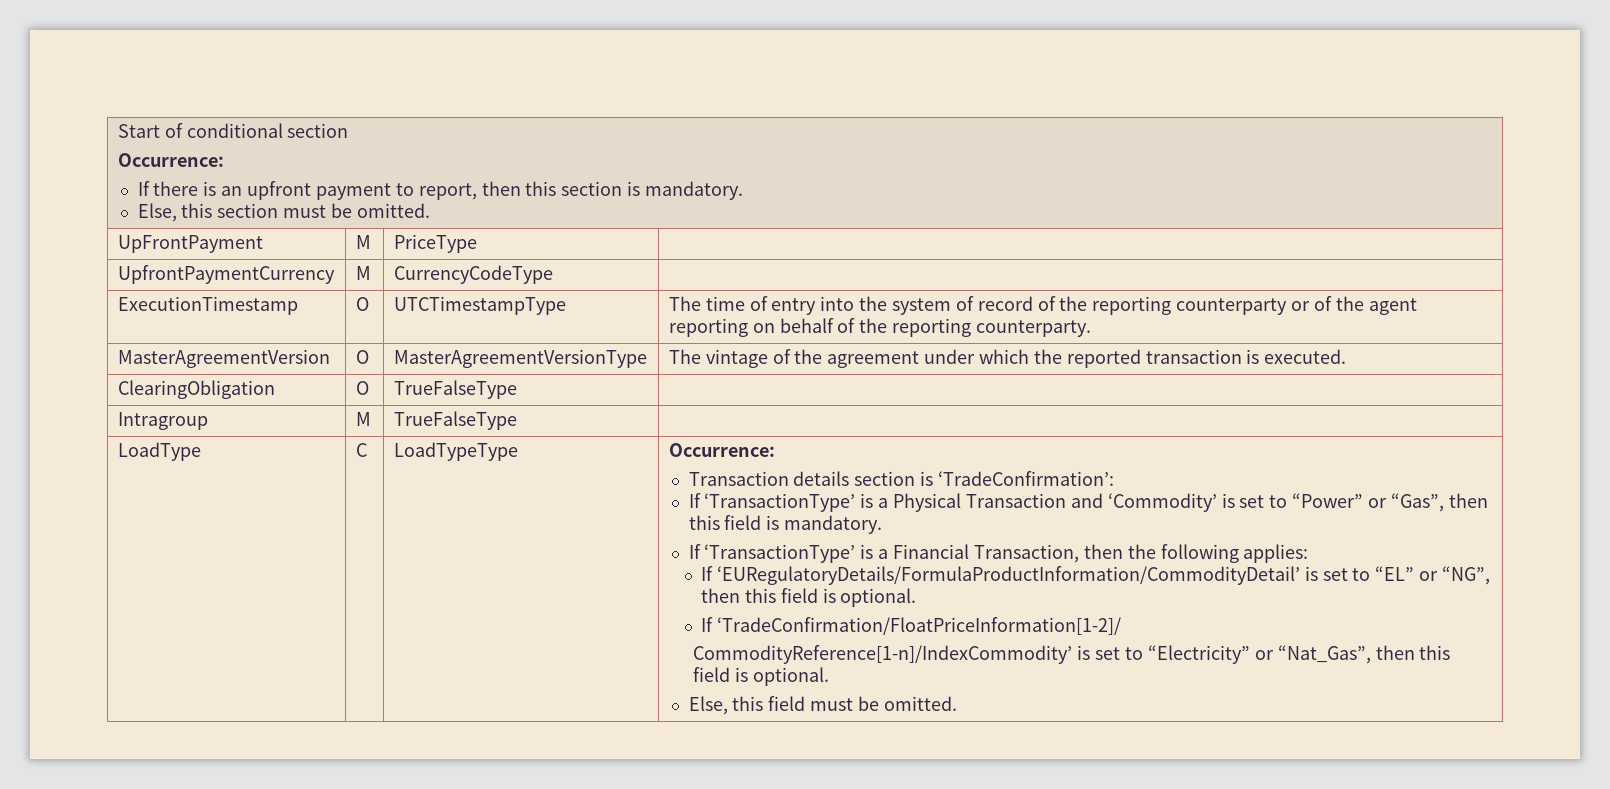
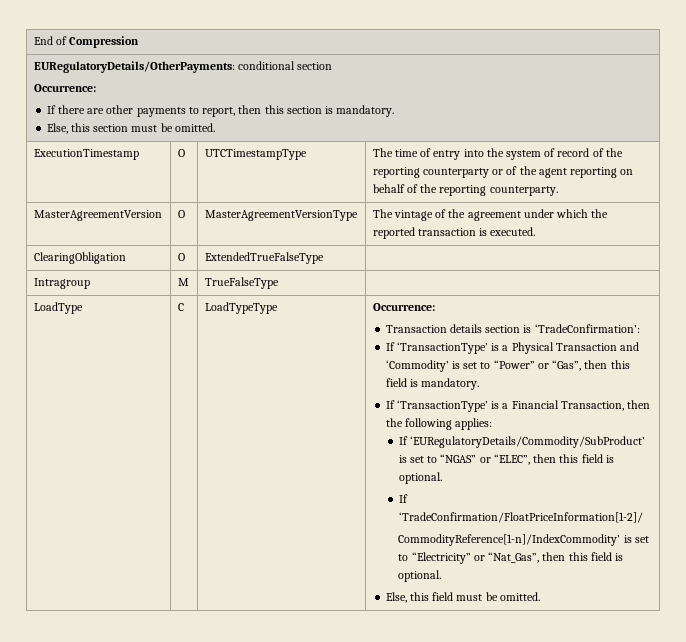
[117,123,183,138] Start of -> [33,36,140,48] [33,61,235,73] End of Compression // EURegulatoryDetails/OtherPayments:
[203,181,391,200] is an upfront payment -> [87,105,186,117] are other payments
[117,235,263,253] [355,235,371,249] [393,234,477,253] [117,265,335,284] [355,266,371,280] [393,265,553,284] // UpFrontPayment | M | PriceType | // UpfrontPaymentCurrency | M | CurrencyCodeType | -> (215, 127) none
[393,380,517,399] TrueFalseType -> [204,252,324,264] ExtendedTrueFalseType
[716,566,1490,585] ‘EURegulatoryDetails/FormulaProductInformation/CommodityDetail’ is set to “EL” or “NG”, -> [409,436,645,448] [398,454,530,465] ‘EURegulatoryDetails/Commodity/SubProduct’ is set to “NGAS” or “ELEC”,

